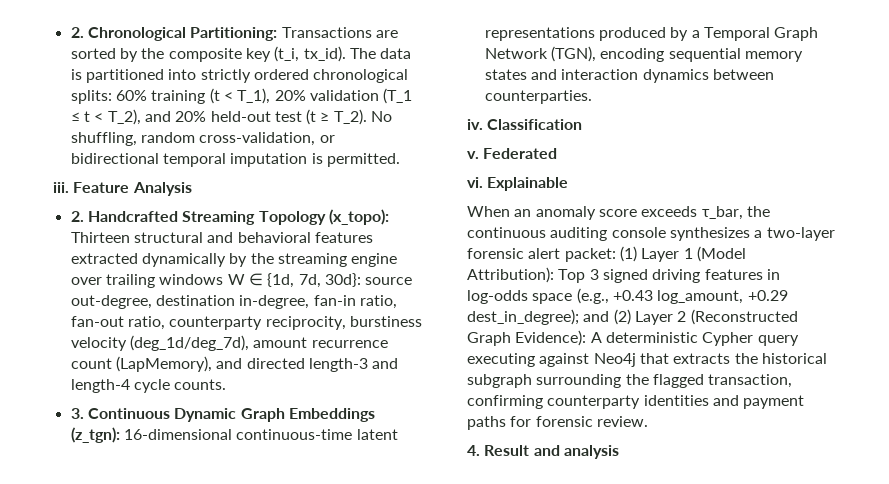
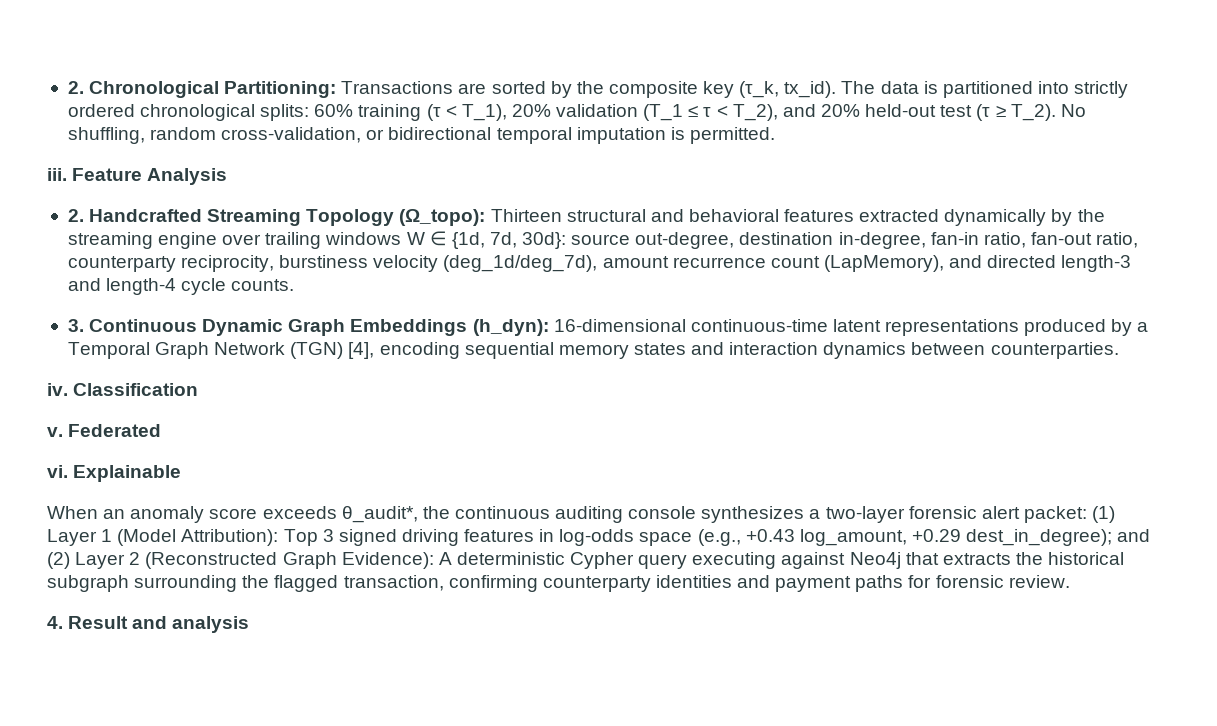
[274,46,300,62] (t_i, -> [739,81,780,98] (τ_k,
[209,88,220,104] (t -> [426,104,441,121] (τ
[83,111,90,122] t -> [703,107,712,117] τ
[306,109,317,125] (t -> [976,104,991,121] (τ
[328,209,389,225] (x_topo): -> [399,209,486,226] (Ω_topo):
[70,427,120,443] (z_tgn): -> [472,319,549,336] (h_dyn):
[550,46,596,62] (TGN), -> [290,342,375,359] (TGN) [4],
[701,206,743,220] τ_bar, -> [341,506,418,523] θ_audit*,

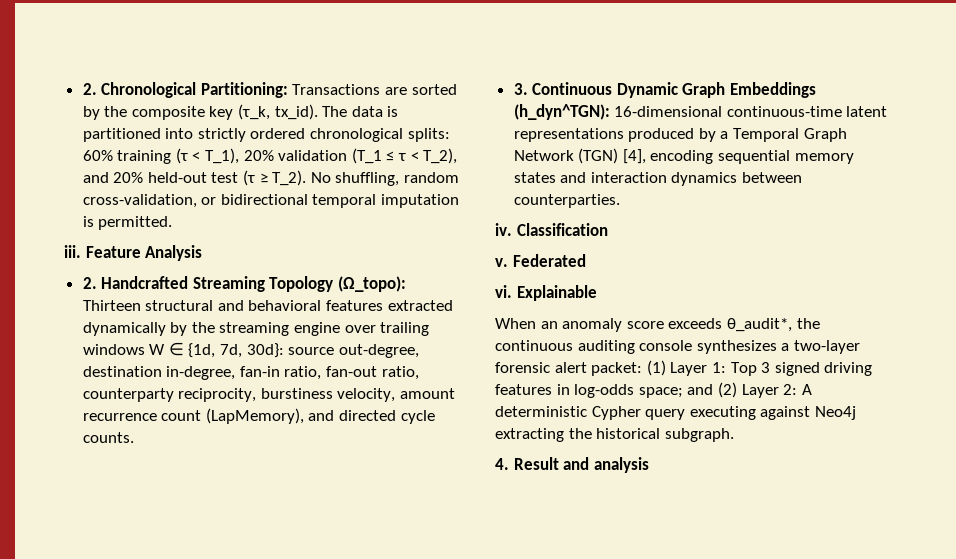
[373,255,598,272] velocity (deg_1d/deg_7d), -> [337,388,396,402] velocity,
[1061,255,1132,272] [67,278,177,295] length-3 and length-4 -> (397, 415) none
[472,319,549,336] (h_dyn): -> [513,104,610,120] (h_dyn^TGN):
[101,529,279,546] 1 (Model Attribution): -> [711,362,726,373] 1:
[639,529,1151,546] [47,552,434,569] space (e.g., +0.43 log_amount, +0.29 dest_in_degree); and (2) Layer 2 (Reconstructed Graph Evidence): -> [638,382,798,398] space; and (2) Layer 2:
[905,552,1125,565] [47,575,1070,592] that extracts the historical subgraph surrounding the flagged transaction, confirming counterparty identities and payment paths for forensic review. -> [495,428,734,442] extracting the historical subgraph.

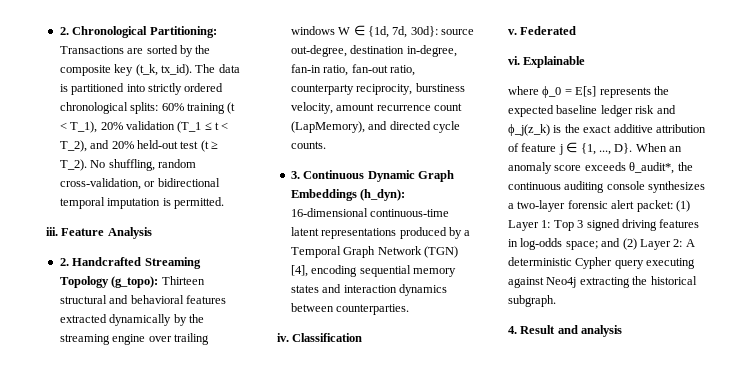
[238,104,271,120] (τ_k, -> [135,64,158,76] (t_k,
[175,148,188,164] (τ -> [227,102,236,114] (t
[398,153,407,161] τ -> [215,122,219,130] t
[243,170,256,186] (τ -> [200,140,209,152] (t
[338,276,407,292] (Ω_topo): -> [111,276,159,288] (g_topo):
[513,104,610,120] (h_dyn^TGN): -> [360,189,406,201] (h_dyn):
(597, 293) none -> [508,86,669,98] [508,105,676,117] [508,124,706,136] [508,142,633,155] where ϕ_0 = E[s] represents the expected baseline ledger risk and ϕ_j(z_k) is the exact additive attribution of feature j ∈ {1, ..., D}.

